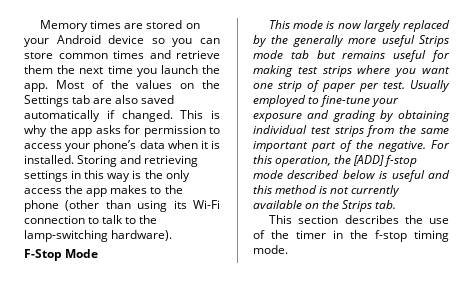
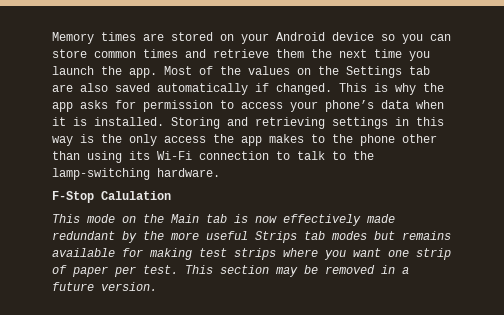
[65,200,100,211] (other -> [402,134,437,143] other
[111,230,173,241] hardware). -> [157,168,220,177] hardware.
[65,249,99,258] Mode -> [101,191,171,200] Calulation
[326,20,450,32] is now largely replaced -> [122,214,395,226] [52,231,115,240] on the Main tab is now effectively made redundant
[292,35,344,47] generally -> (164, 235) none
[253,50,309,59] mode tab -> [304,231,367,240] tab modes
[393,50,427,62] useful -> [52,248,115,257] available
[410,80,450,92] [253,95,400,107] [253,110,450,122] [253,125,449,137] [253,140,450,152] [253,155,418,167] [253,170,450,182] [253,185,401,197] [253,200,397,212] [269,215,449,224] [253,230,449,242] [253,245,288,254] Usually employed to fine-tune your exposure and grading by obtaining individual test strips from the same important part of the negative. For this operation, the [ADD] f-stop mode described below is useful and this method is not currently available on the Strips tab. // This section describes the use of the timer in the f-stop timing mode. -> [185,265,409,277] [52,282,157,291] This section may be removed in a future version.

